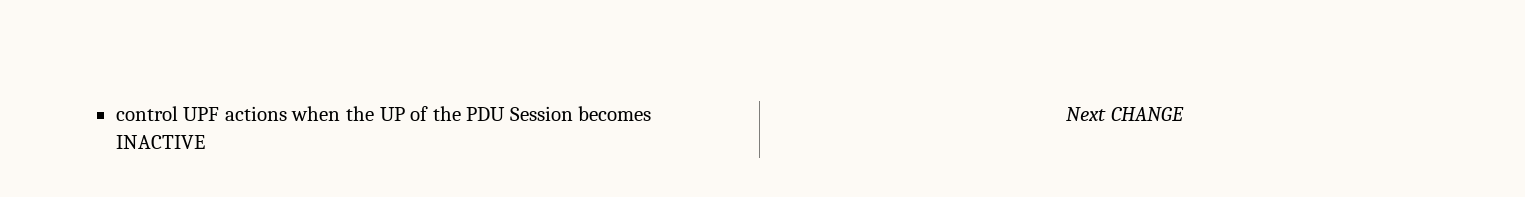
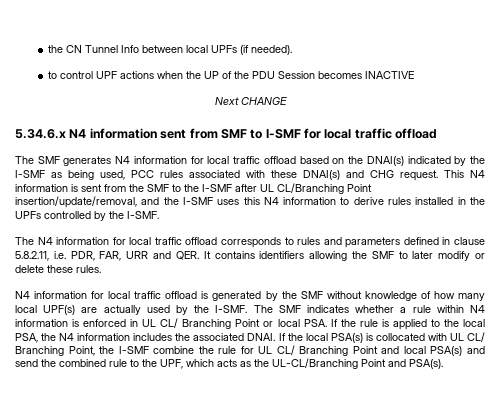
(115, 113) none -> [48,45,293,55] [48,71,58,79] the CN Tunnel Info between local UPFs (if needed). // to
(1184, 114) none -> [15,128,438,139] [15,156,486,166] [15,170,485,181] [15,183,372,194] [15,196,486,208] [15,211,159,221] [15,237,485,248] [15,251,485,261] [15,265,101,273] [15,291,485,301] [15,305,485,315] [15,318,485,330] [15,332,485,343] [15,345,486,356] [15,358,443,369] // 5.34.6.x N4 information sent from SMF to I-SMF for local traffic offload // The SMF generates N4 information for local traffic offload based on the DNAI(s) indicated by the I-SMF as being used, PCC rules associated with these DNAI(s) and CHG request. This N4 information is sent from the SMF to the I-SMF after UL CL/Branching Point insertion/update/removal, and the I-SMF uses this N4 information to derive rules installed in the UPFs controlled by the I-SMF. // The N4 information for local traffic offload corresponds to rules and parameters defined in clause 5.8.2.11, i.e. PDR, FAR, URR and QER. It contains identifiers allowing the SMF to later modify or delete these rules. // N4 information for local traffic offload is generated by the SMF without knowledge of how many local UPF(s) are actually used by the I-SMF. The SMF indicates whether a rule within N4 information is enforced in UL CL/ Branching Point or local PSA. If the rule is applied to the local PSA, the N4 information includes the associated DNAI. If the local PSA(s) is collocated with UL CL/ Branching Point, the I-SMF combine the rule for UL CL/ Branching Point and local PSA(s) and send the combined rule to the UPF, which acts as the UL-CL/Branching Point and PSA(s).

